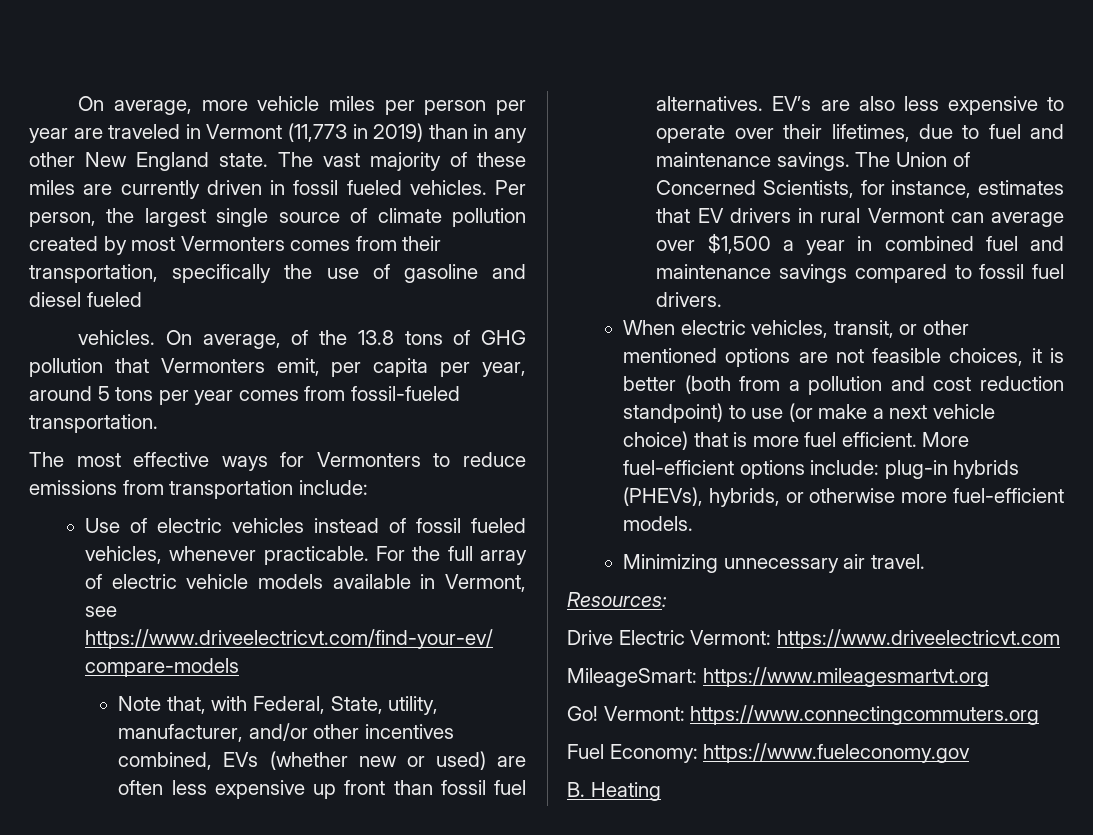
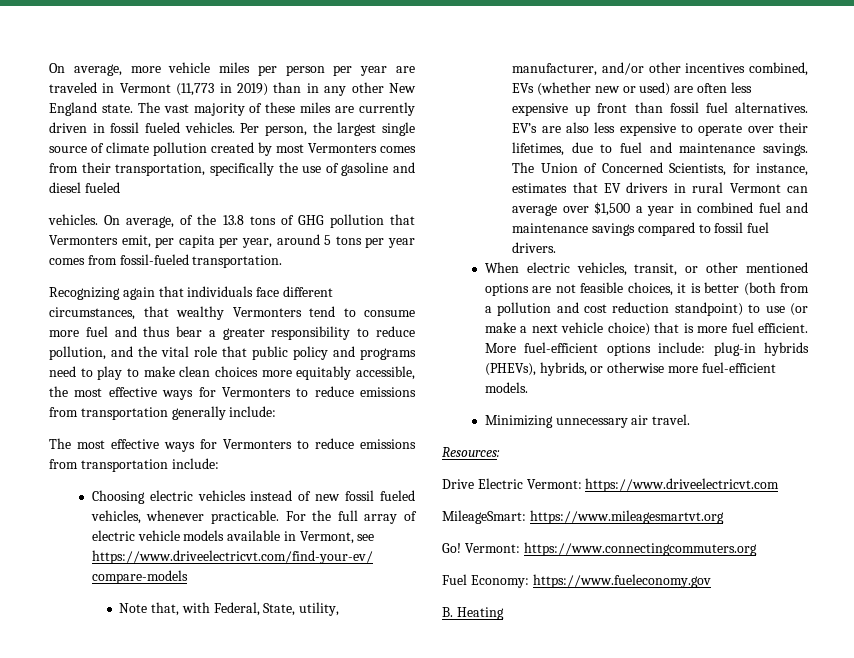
(158, 423) none -> [49,286,333,300] [49,306,415,320] [49,326,415,340] [49,346,416,360] [49,366,415,380] [49,386,416,400] [49,406,277,420] // Recognizing again that individuals face different circumstances, that wealthy Vermonters tend to consume more fuel and thus bear a greater responsibility to reduce pollution, and the vital role that public policy and programs need to play to make clean choices more equitably accessible, the most effective ways for Vermonters to reduce emissions from transportation generally include:
[84,518,147,533] Use of -> [91,490,145,504] Choosing
(406, 525) none -> [315,494,341,501] new

